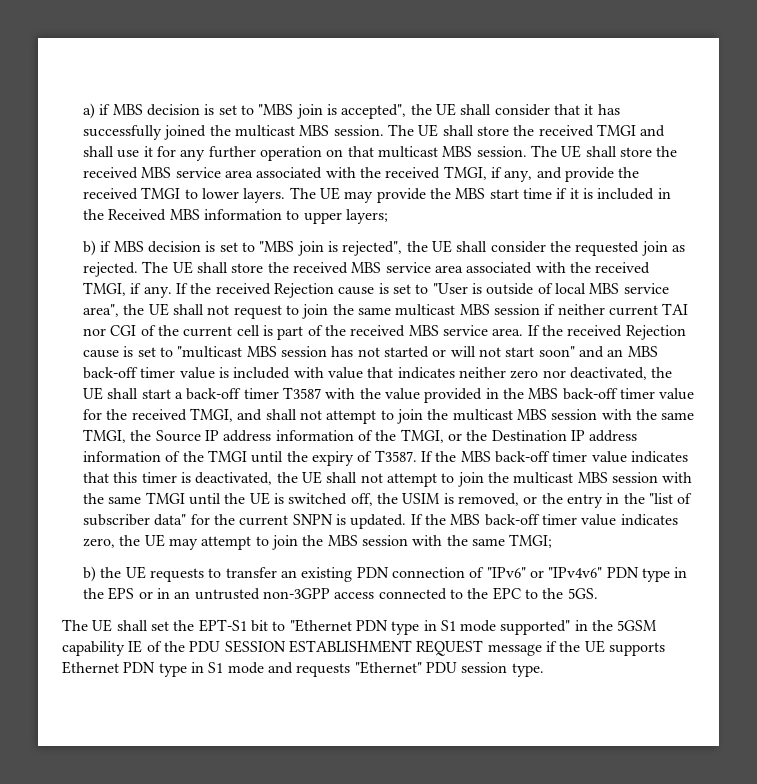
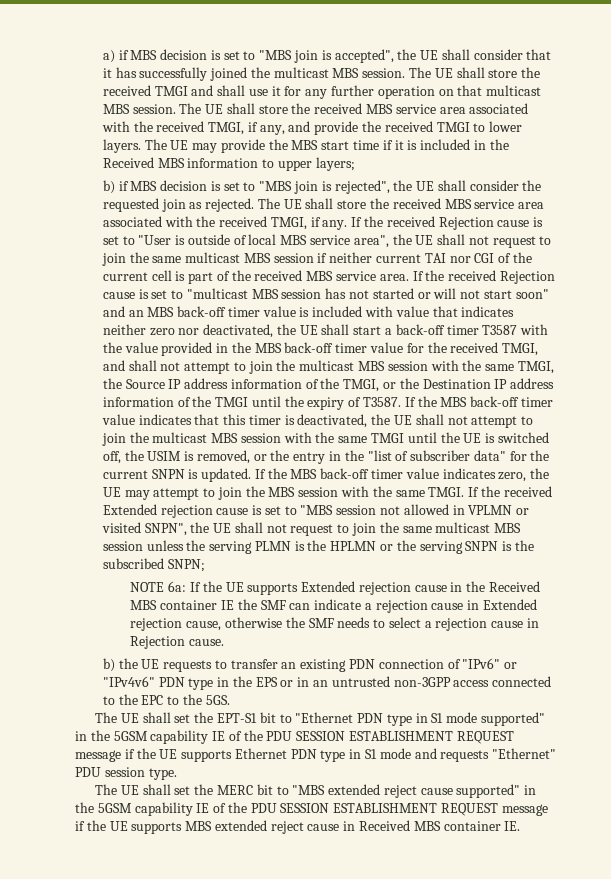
[509,534,553,548] TMGI; -> [428,486,552,497] [102,504,530,518] [101,522,522,536] [102,540,534,554] [102,558,205,572] [130,581,541,595] [130,599,538,613] [130,617,540,631] [130,636,225,649] TMGI. If the received Extended rejection cause is set to "MBS session not allowed in VPLMN or visited SNPN", the UE shall not request to join the same multicast MBS session unless the serving PLMN is the HPLMN or the serving SNPN is the subscribed SNPN; // NOTE 6a: If the UE supports Extended rejection cause in the Received MBS container IE the SMF can indicate a rejection cause in Extended rejection cause, otherwise the SMF needs to select a rejection cause in Rejection cause.
(544, 670) none -> [95,784,537,798] [75,802,548,816] [75,820,521,834] // The UE shall set the MERC bit to "MBS extended reject cause supported" in the 5GSM capability IE of the PDU SESSION ESTABLISHMENT REQUEST message if the UE supports MBS extended reject cause in Received MBS container IE.

